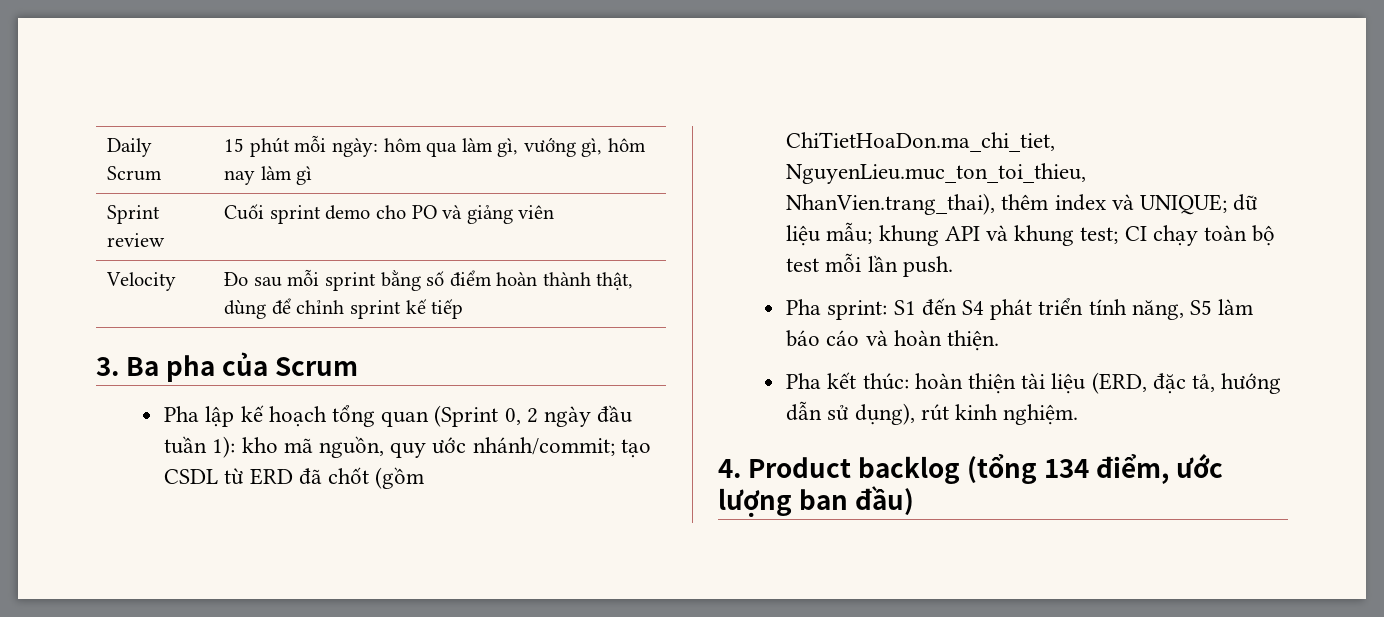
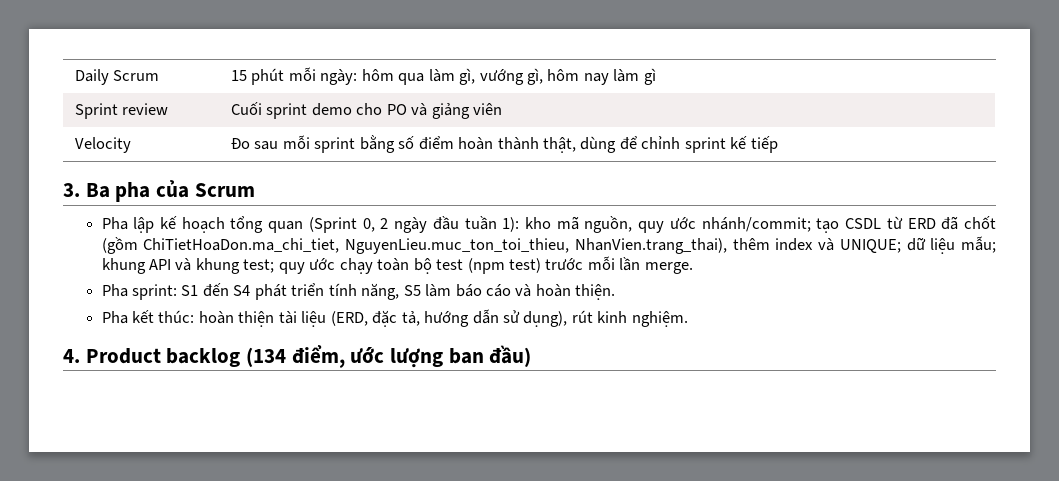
[1124,226,1147,241] CI -> [278,258,336,274] quy ước
(820, 265) none -> [467,258,584,274] (npm test) trước
[902,256,953,277] push. -> [644,262,693,274] merge.
[967,454,1090,484] (tổng 134 -> [246,347,287,367] (134

